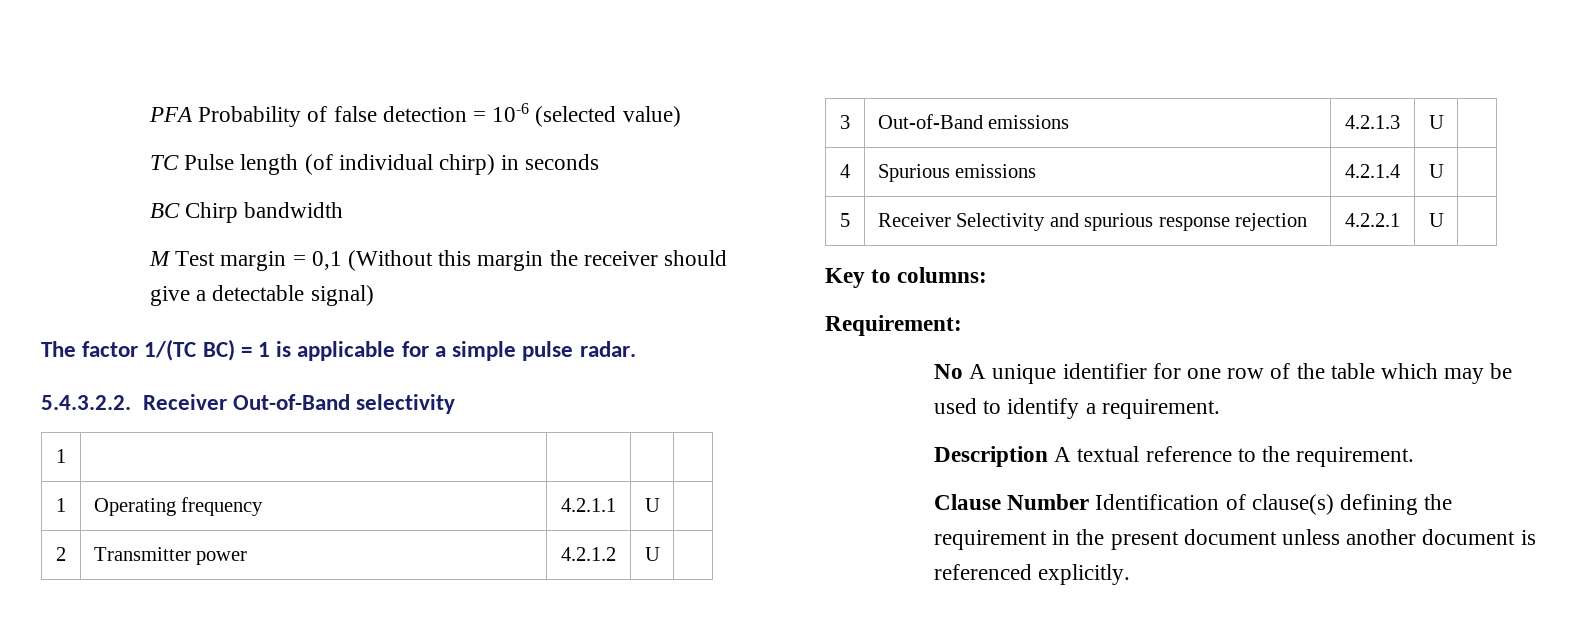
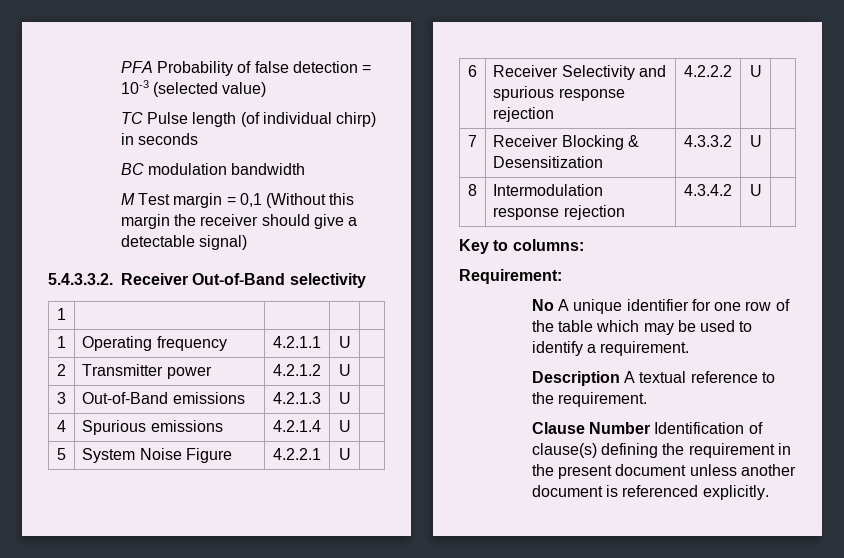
[492,103,530,122] 10-6 -> [120,80,149,94] 10-3
[185,202,239,223] Chirp -> [147,163,227,175] modulation
[41,339,636,361] [41,395,131,410] The factor 1/(TC BC) = 1 is applicable for a simple pulse radar. // 5.4.3.2.2. -> [48,273,113,285] 5.4.3.3.2.
(850, 220) none -> [82,448,232,463] [273,448,321,460] [338,448,351,460] [468,65,477,77] | System Noise Figure | 4.2.2.1 | U | // 6
[1345,213,1400,227] 4.2.2.1 -> [684,65,732,77] [749,65,762,77] [468,135,477,147] [493,135,639,150] [493,156,604,168] [684,135,732,147] [749,135,762,147] [468,184,477,196] [493,184,604,196] [493,205,625,220] [684,184,732,196] 4.2.2.2 | U | // 7 | Receiver Blocking & Desensitization | 4.3.3.2 | U | // 8 | Intermodulation response rejection | 4.3.4.2

